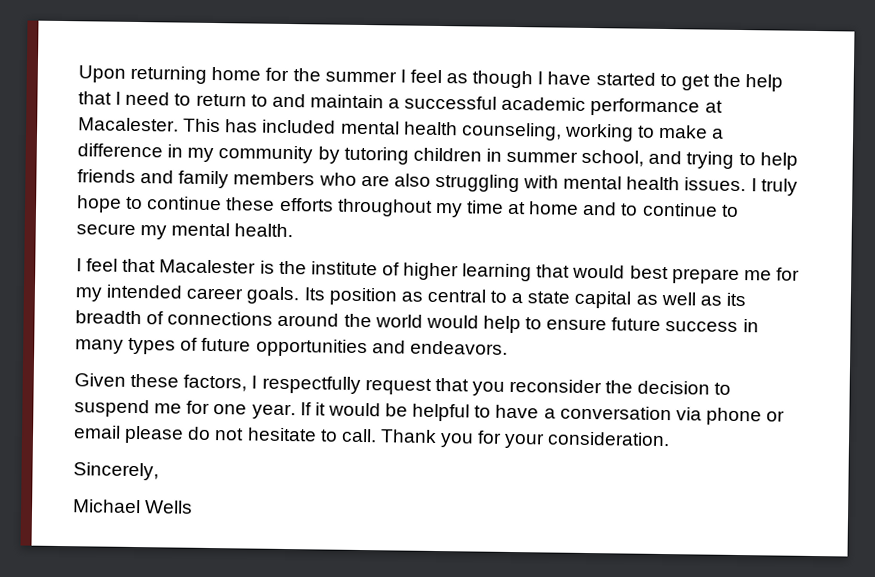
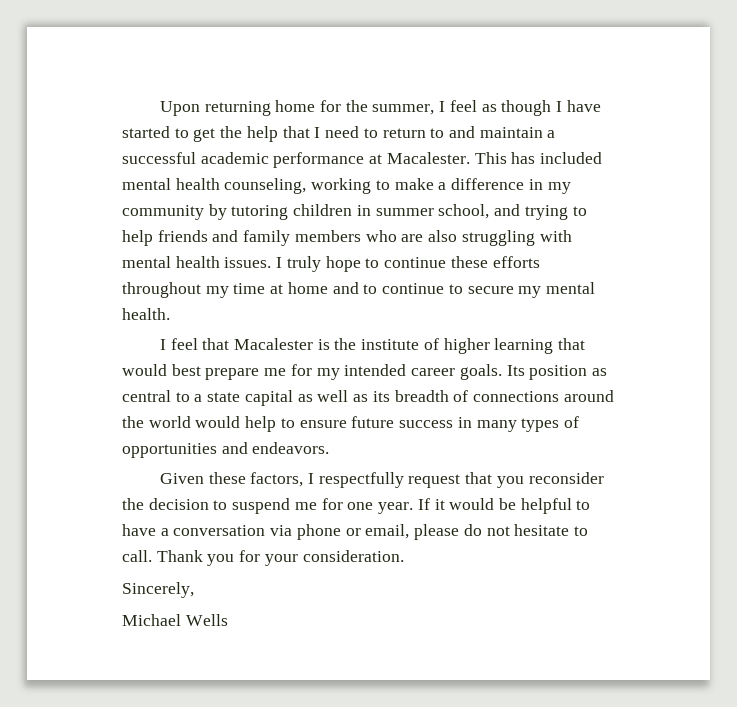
[324,70,397,83] summer -> [372,104,435,115] summer,
[201,337,252,352] future -> (579, 422) none
[73,425,121,439] email -> [365,524,410,539] email,

